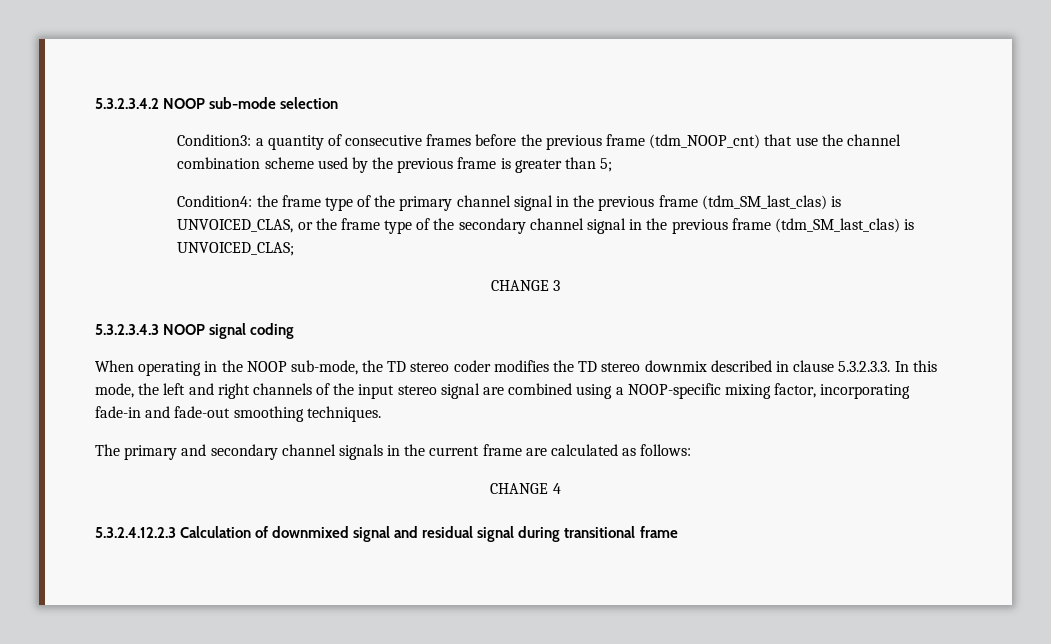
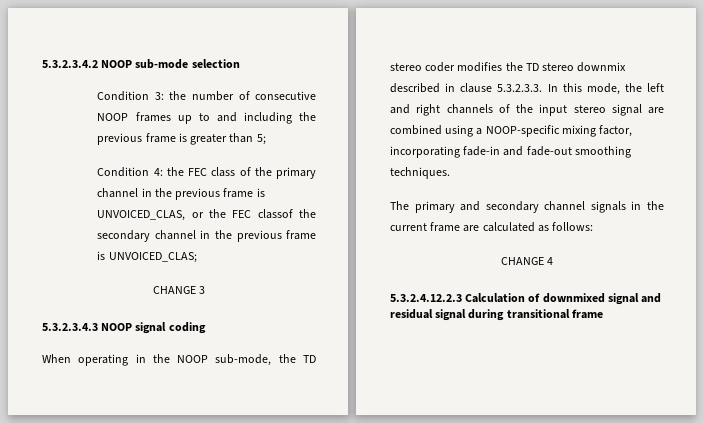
[177,134,901,150] [177,157,368,173] Condition3: a quantity of consecutive frames before the previous frame (tdm_NOOP_cnt) that use the channel combination scheme used by -> [97,91,316,101] [97,112,292,124] Condition 3: the number of consecutive NOOP frames up to and including
[177,195,353,211] Condition4: the frame type -> [97,167,236,177] Condition 4: the FEC class
[513,195,827,211] signal in the previous frame (tdm_SM_last_clas) -> [141,188,254,200] in the previous frame
[340,218,431,234] frame type of -> [232,209,293,219] FEC classof
[587,218,900,234] signal in the previous frame (tdm_SM_last_clas) -> [200,230,316,242] in the previous frame

